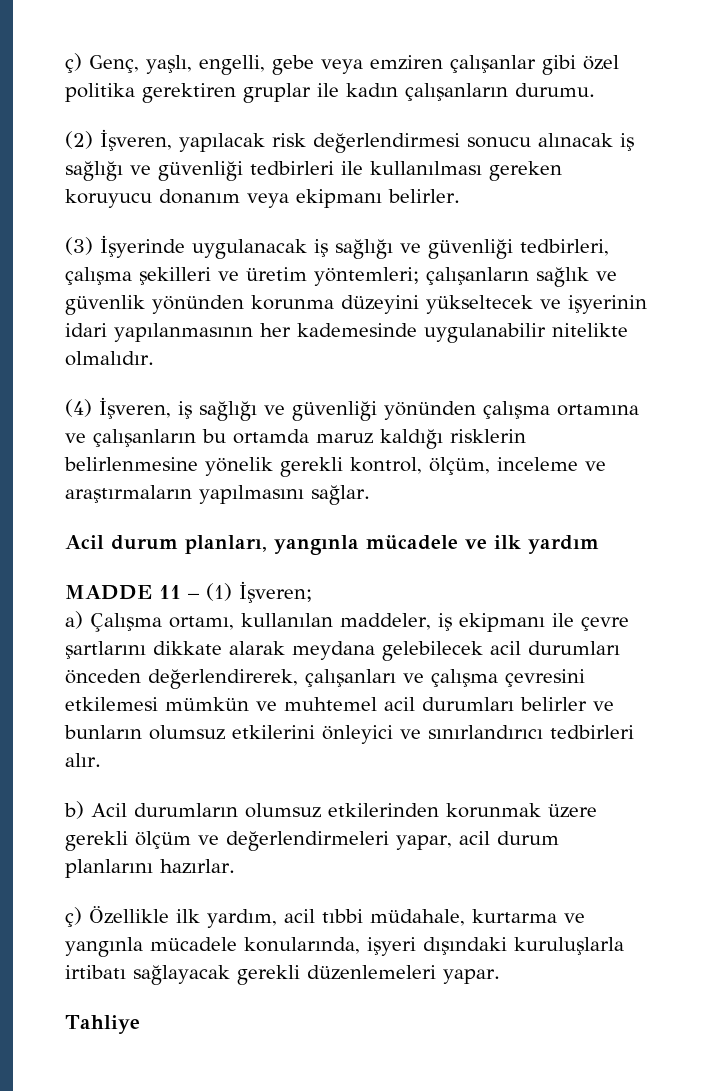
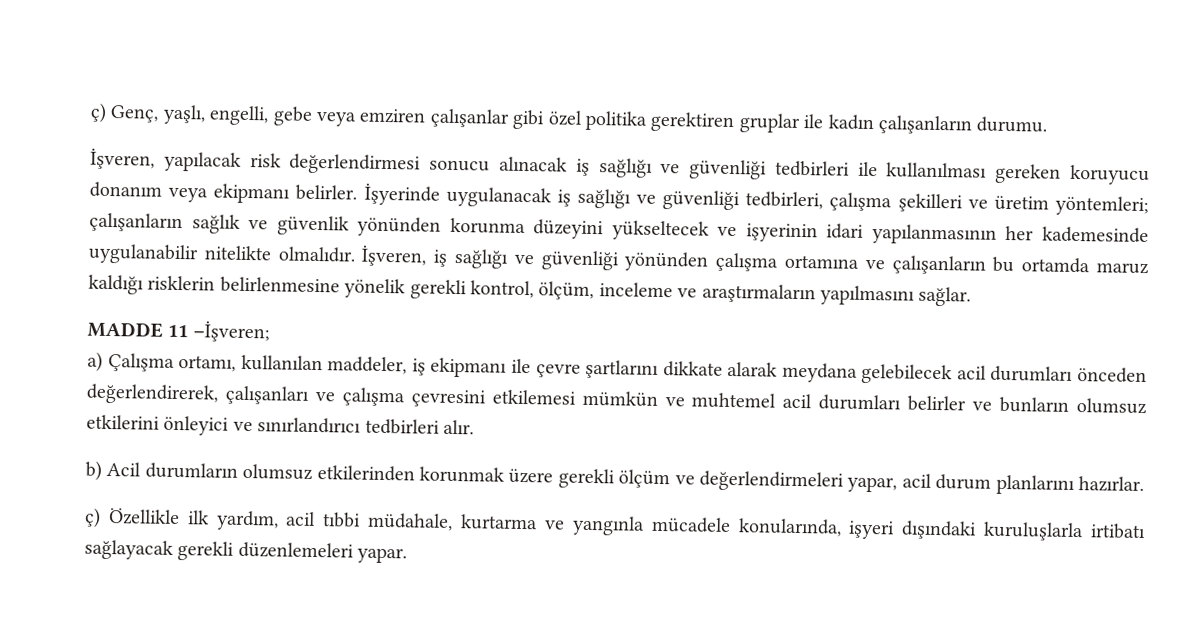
[65,131,93,149] (2) -> (1048, 124) none
[65,237,93,255] // (3) -> (358, 192) none
[65,399,92,417] // (4) -> (356, 254) none
[65,535,599,555] // Acil durum planları, yangınla mücadele ve ilk yardım -> (972, 296) none
[188,581,312,603] – (1) İşveren; -> [192,320,270,343] –İşveren;
[65,1015,140,1034] // Tahliye -> (408, 555) none

